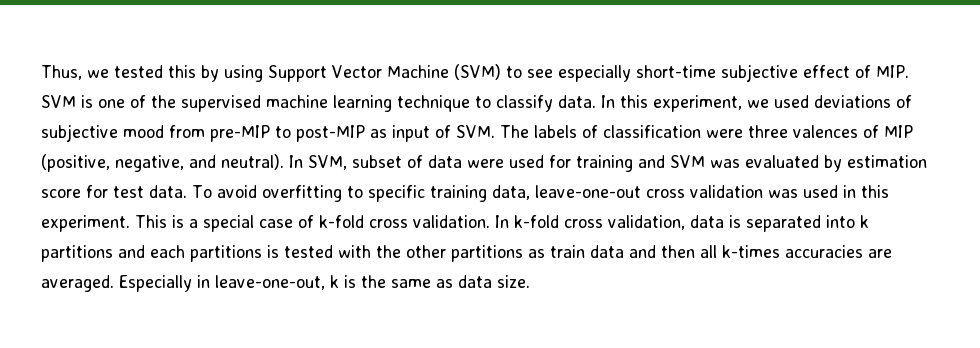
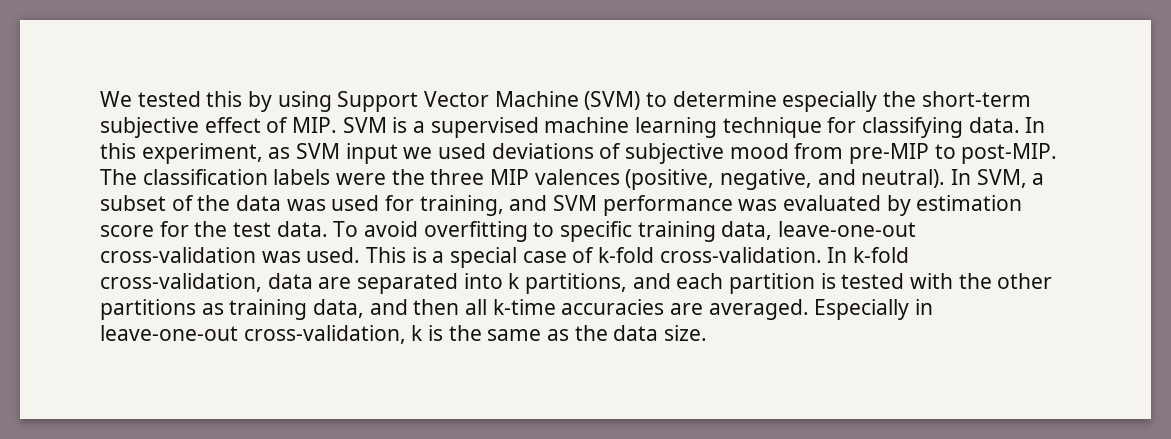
[41,65,109,80] Thus, we -> [100,91,132,107] We
[526,65,716,82] see especially short-time -> [672,91,1031,112] determine especially the short-term
[98,95,176,108] one of the -> [413,121,426,133] a
[475,95,553,112] to classify -> [827,117,964,138] for classifying
(742, 103) none -> [268,143,398,164] as SVM input
[296,125,913,142] post-MIP as input of SVM. The labels of classification were three valences of MIP -> [961,143,1058,164] [100,169,620,185] post-MIP. The classification labels were the three MIP valences
(347, 162) none -> [1032,173,1045,185] a
[428,155,504,168] data were -> [197,195,326,211] the data was
[576,155,633,172] training -> [419,195,504,216] training,
(705, 161) none -> [602,195,733,216] performance
(108, 191) none -> [194,221,228,237] the
[645,185,889,198] [41,215,130,232] cross validation was used in this experiment. -> [100,247,361,263] cross-validation was used.
[369,215,741,230] cross validation. In k-fold cross validation, data is -> [659,247,910,263] [100,273,352,292] cross-validation. In k-fold cross-validation, data are
[41,245,113,262] partitions -> [525,273,628,294] partitions,
[190,245,262,262] partitions -> [729,273,816,294] partition
[550,245,624,258] train data -> [229,299,365,320] training data,
[722,245,780,258] k-times -> [492,299,556,315] k-time
[215,275,325,290] leave-one-out, -> [100,325,406,344] leave-one-out cross-validation,
(453, 283) none -> [574,325,608,341] the

